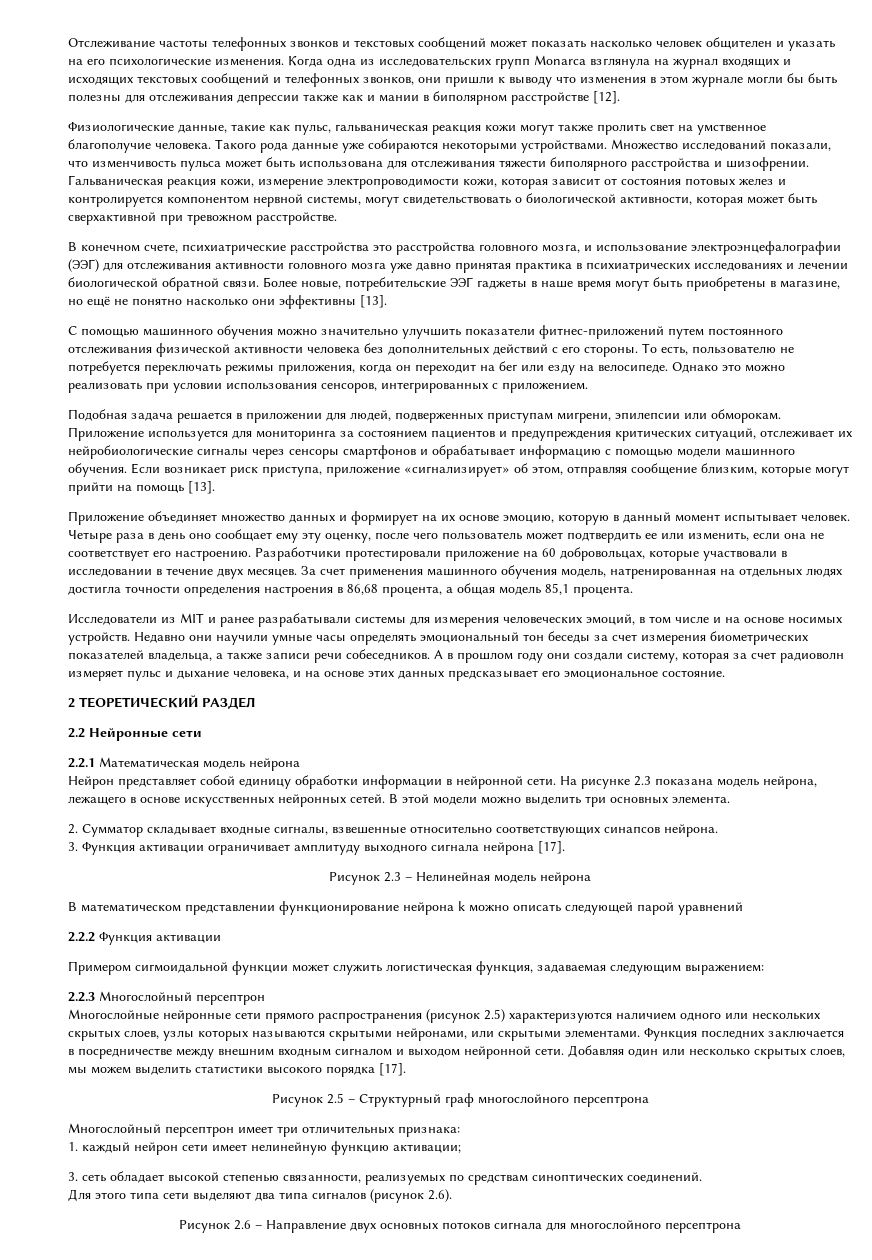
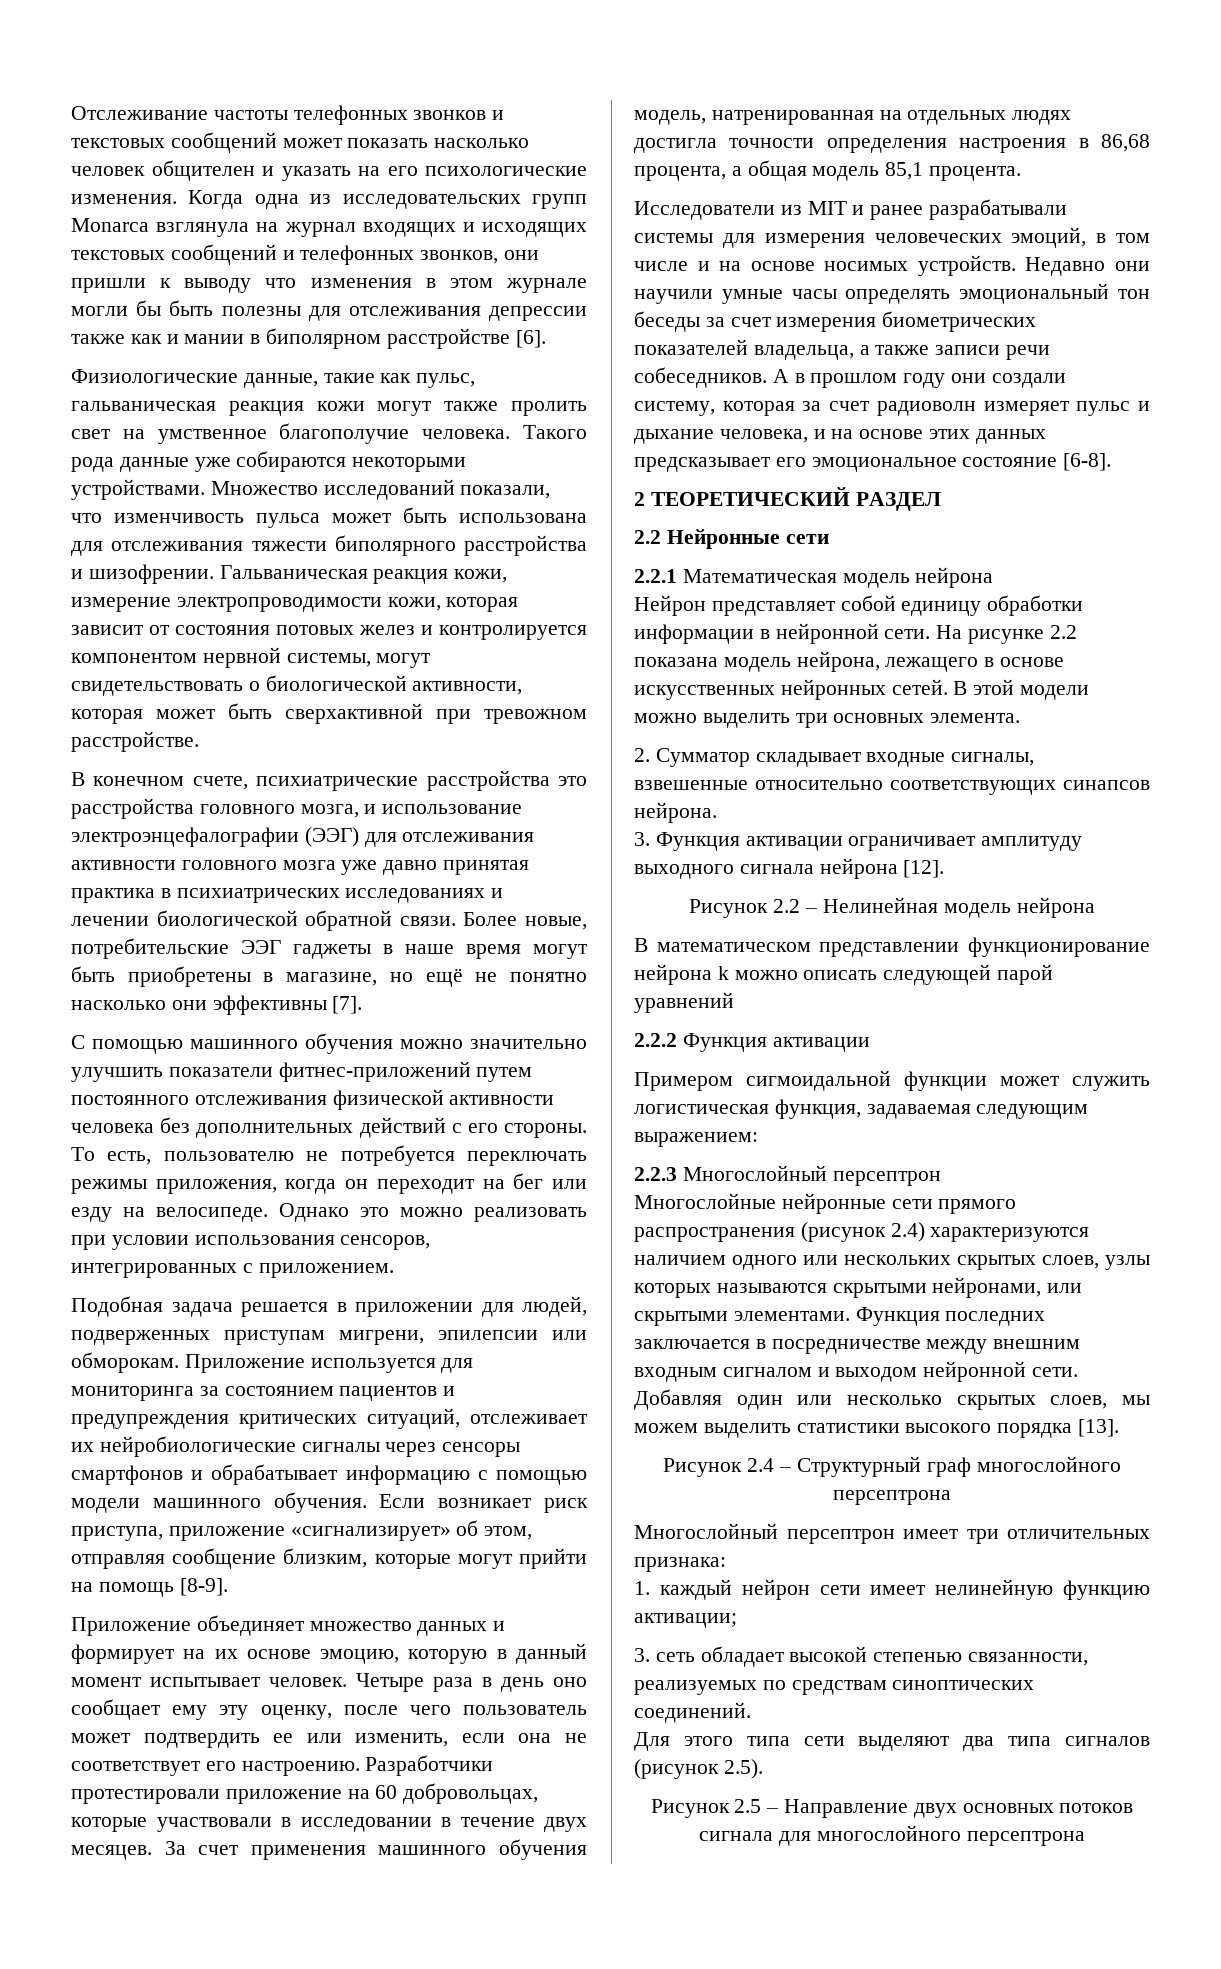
[593,91,620,104] [12]. -> [515,330,546,348] [6].
[360,295,387,308] [13]. -> [332,996,363,1014] [7].
[188,481,215,494] [13]. -> [179,1578,228,1596] [8-9].
[662,670,725,677] состояние. -> [962,453,1112,471] состояние [6-8].
[634,776,651,786] 2.3 -> [1049,625,1077,639] 2.2
[538,841,565,854] [329,872,401,885] [17]. // Рисунок 2.3 -> [903,860,945,878] [689,899,801,918] [12]. // Рисунок 2.2
[484,1009,505,1022] 2.5) -> [890,1222,925,1242] 2.4)
[379,1063,406,1076] [271,1093,344,1107] [17]. // Рисунок 2.5 -> [1078,1419,1120,1437] [663,1458,775,1477] [13]. // Рисунок 2.4
[428,1189,452,1202] [179,1220,251,1233] 2.6). // Рисунок 2.6 -> [723,1759,763,1779] [650,1799,762,1818] 2.5). // Рисунок 2.5

